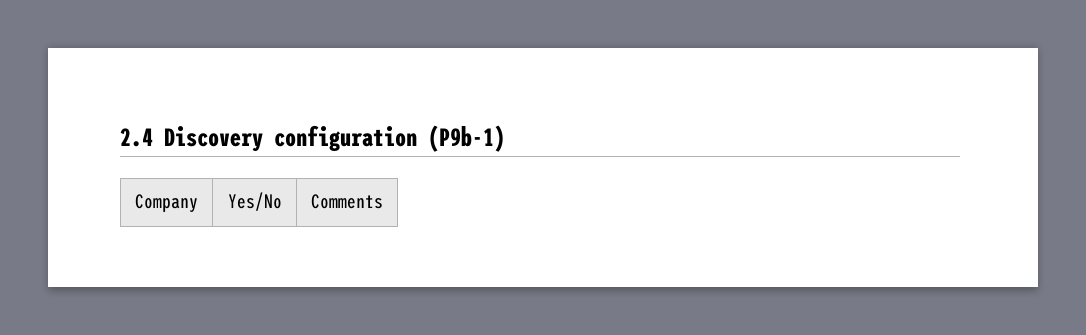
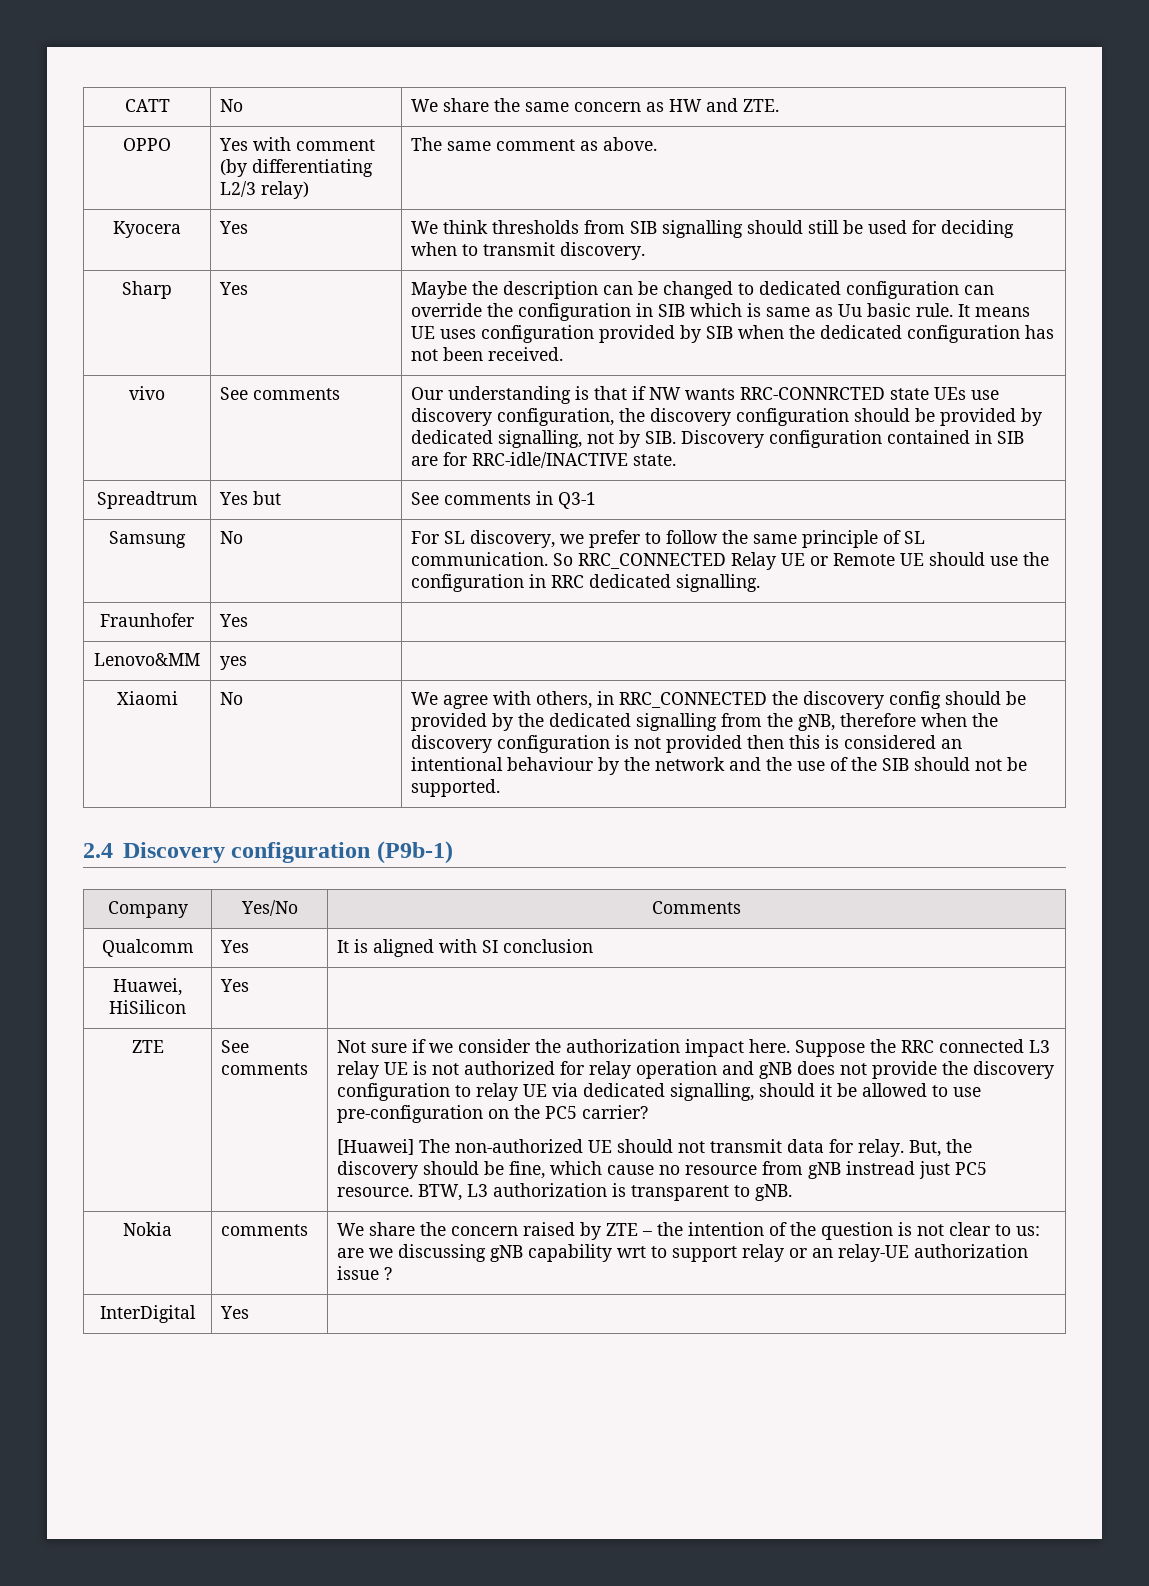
(120, 137) none -> [124,99,170,112] [220,99,244,112] [411,98,780,112] [123,138,171,151] [219,137,376,151] [220,159,374,177] [220,181,310,199] [411,137,658,151] [113,221,181,238] [219,221,249,234] [411,220,1015,238] [411,242,646,260] [122,281,172,299] [219,282,249,295] [411,281,995,299] [411,303,1031,321] [411,325,1055,343] [411,347,564,361] [129,386,165,400] [220,387,341,400] [411,386,1000,404] [411,408,1043,426] [411,430,1025,448] [411,452,677,468] [96,491,198,509] [219,491,282,505] [411,491,597,509] [109,531,186,548] [220,531,244,544] [411,530,926,548] [411,552,1050,570] [411,574,761,592] [100,613,194,627] [219,614,249,627] [94,653,200,666] [220,656,248,670] [116,691,178,705] [220,692,244,705] [411,691,1027,709] [411,713,999,731] [411,735,963,753] [411,757,1028,775] [411,779,501,797] CATT | No | We share the same concern as HW and ZTE. // OPPO | Yes with comment (by differentiating L2/3 relay) | The same comment as above. // Kyocera | Yes | We think thresholds from SIB signalling should still be used for deciding when to transmit discovery. // Sharp | Yes | Maybe the description can be changed to dedicated configuration can override the configuration in SIB which is same as Uu basic rule. It means UE uses configuration provided by SIB when the dedicated configuration has not been received. // vivo | See comments | Our understanding is that if NW wants RRC-CONNRCTED state UEs use discovery configuration, the discovery configuration should be provided by dedicated signalling, not by SIB. Discovery configuration contained in SIB are for RRC-idle/INACTIVE state. // Spreadtrum | Yes but | See comments in Q3-1 // Samsung | No | For SL discovery, we prefer to follow the same principle of SL communication. So RRC_CONNECTED Relay UE or Remote UE should use the configuration in RRC dedicated signalling. // Fraunhofer | Yes | // Lenovo&MM | yes | // Xiaomi | No | We agree with others, in RRC_CONNECTED the discovery config should be provided by the dedicated signalling from the gNB, therefore when the discovery configuration is not provided then this is considered an intentional behaviour by the network and the use of the SIB should not be supported. //
(383, 201) none -> [101,939,194,957] [220,940,250,953] [337,939,594,957] [113,978,182,996] [109,1000,186,1014] [220,979,250,992] [131,1040,164,1053] [221,1040,250,1053] [221,1063,309,1075] [337,1039,1051,1057] [337,1061,1055,1079] [337,1083,982,1101] [337,1105,649,1123] [337,1139,973,1157] [337,1161,988,1179] [337,1183,793,1201] [123,1222,172,1236] [221,1224,309,1236] [337,1222,1041,1240] [337,1244,1029,1262] [337,1266,393,1280] [100,1305,196,1323] [220,1306,250,1319] // Qualcomm | Yes | It is aligned with SI conclusion // Huawei, HiSilicon | Yes | // ZTE | See comments | Not sure if we consider the authorization impact here. Suppose the RRC connected L3 relay UE is not authorized for relay operation and gNB does not provide the discovery configuration to relay UE via dedicated signalling, should it be allowed to use pre-configuration on the PC5 carrier? // [Huawei] The non-authorized UE should not transmit data for relay. But, the discovery should be fine, which cause no resource from gNB instread just PC5 resource. BTW, L3 authorization is transparent to gNB. // Nokia | comments | We share the concern raised by ZTE – the intention of the question is not clear to us: are we discussing gNB capability wrt to support relay or an relay-UE authorization issue ? // InterDigital | Yes |

